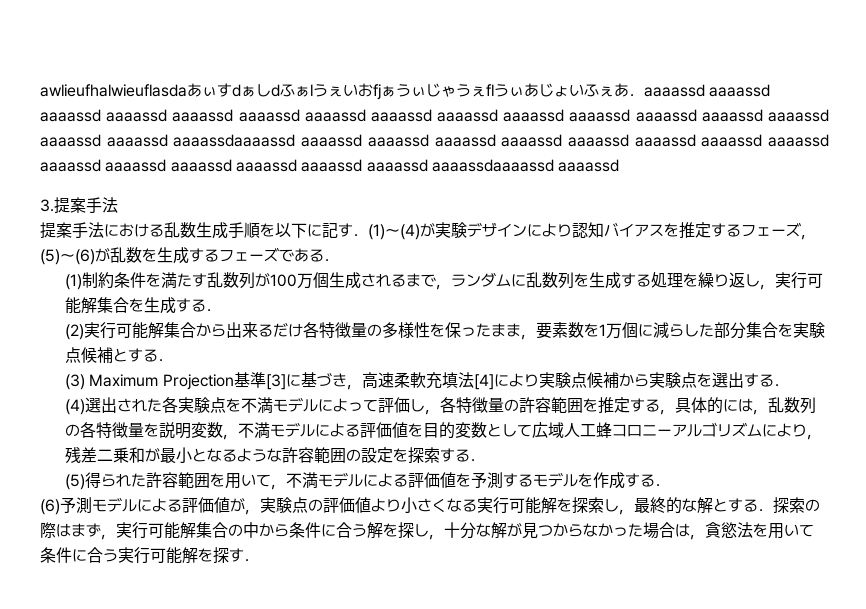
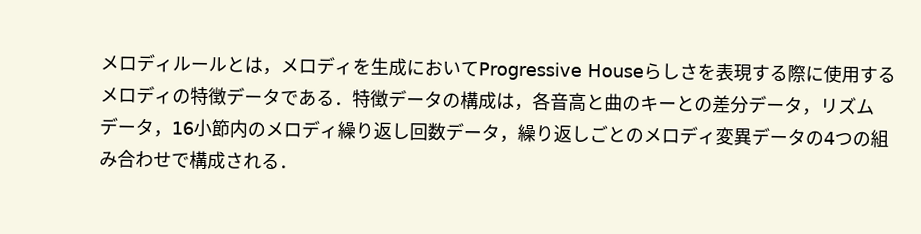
[40,83,771,100] [40,109,829,122] [40,134,830,147] [40,159,620,172] [40,197,118,214] [40,222,816,240] [40,247,339,265] [65,272,824,290] [65,297,222,314] [65,322,826,340] [65,347,174,363] [65,372,789,390] [65,397,817,415] [65,422,823,440] [65,447,486,464] [65,472,671,490] [40,497,820,515] [40,522,814,540] [40,547,244,564] awlieufhalwieuflasdaあぃすdぁしdふぁlうぇいおfjぁうぃじゃうぇflうぃあじょいふぇあ．aaaassd aaaassd aaaassd aaaassd aaaassd aaaassd aaaassd aaaassd aaaassd aaaassd aaaassd aaaassd aaaassd aaaassd aaaassd aaaassd aaaassdaaaassd aaaassd aaaassd aaaassd aaaassd aaaassd aaaassd aaaassd aaaassd aaaassd aaaassd aaaassd aaaassd aaaassd aaaassd aaaassdaaaassd aaaassd // 3.提案手法 // 提案手法における乱数生成手順を以下に記す．(1)～(4)が実験デザインにより認知バイアスを推定するフェーズ，(5)～(6)が乱数を生成するフェーズである． // (1)制約条件を満たす乱数列が100万個生成されるまで，ランダムに乱数列を生成する処理を繰り返し，実行可能解集合を生成する． // (2)実行可能解集合から出来るだけ各特徴量の多様性を保ったまま，要素数を1万個に減らした部分集合を実験点候補とする． // (3) Maximum Projection基準[3]に基づき，高速柔軟充填法[4]により実験点候補から実験点を選出する． // (4)選出された各実験点を不満モデルによって評価し，各特徴量の許容範囲を推定する，具体的には，乱数列の各特徴量を説明変数，不満モデルによる評価値を目的変数として広域人工蜂コロニーアルゴリズムにより，残差二乗和が最小となるような許容範囲の設定を探索する． // (5)得られた許容範囲を用いて，不満モデルによる評価値を予測するモデルを作成する． // (6)予測モデルによる評価値が，実験点の評価値より小さくなる実行可能解を探索し，最終的な解とする．探索の際はまず，実行可能解集合の中から条件に合う解を探し，十分な解が見つからなかった場合は，貪慾法を用いて条件に合う実行可能解を探す -> [100,53,896,84] [100,85,875,116] [99,117,889,148] [99,149,280,170] メロディルールとは，メロディを生成においてProgressive Houseらしさを表現する際に使用するメロディの特徴データである．特徴データの構成は，各音高と曲のキーとの差分データ，リズムデータ，16小節内のメロディ繰り返し回数データ，繰り返しごとのメロディ変異データの4つの組み合わせで構成される

